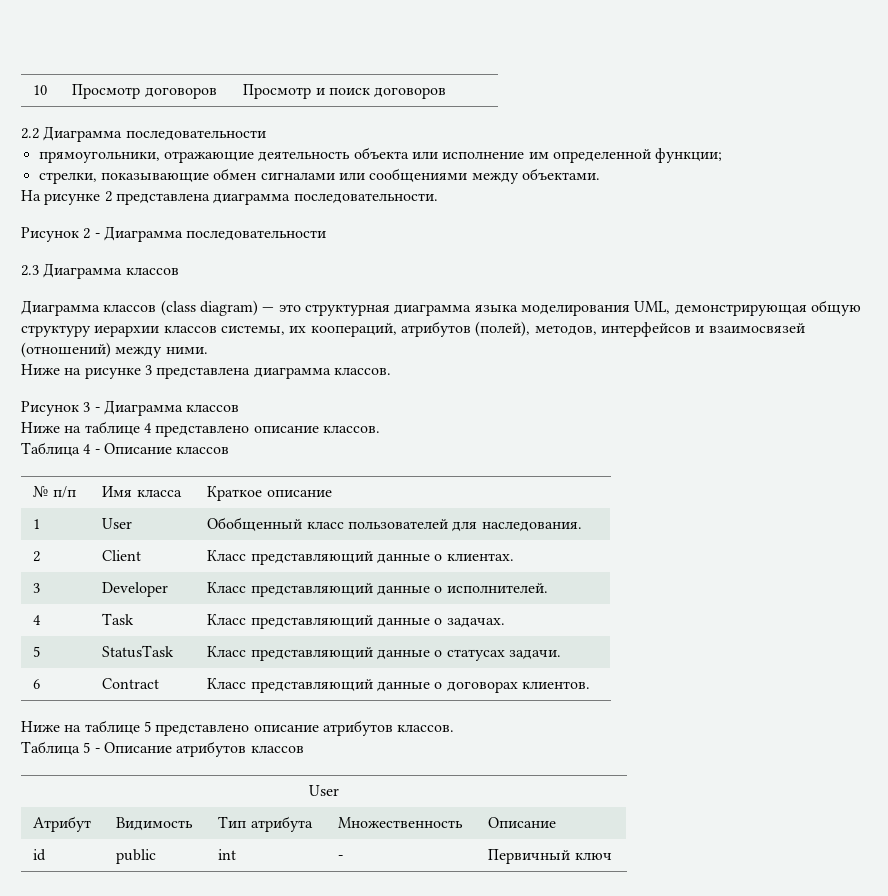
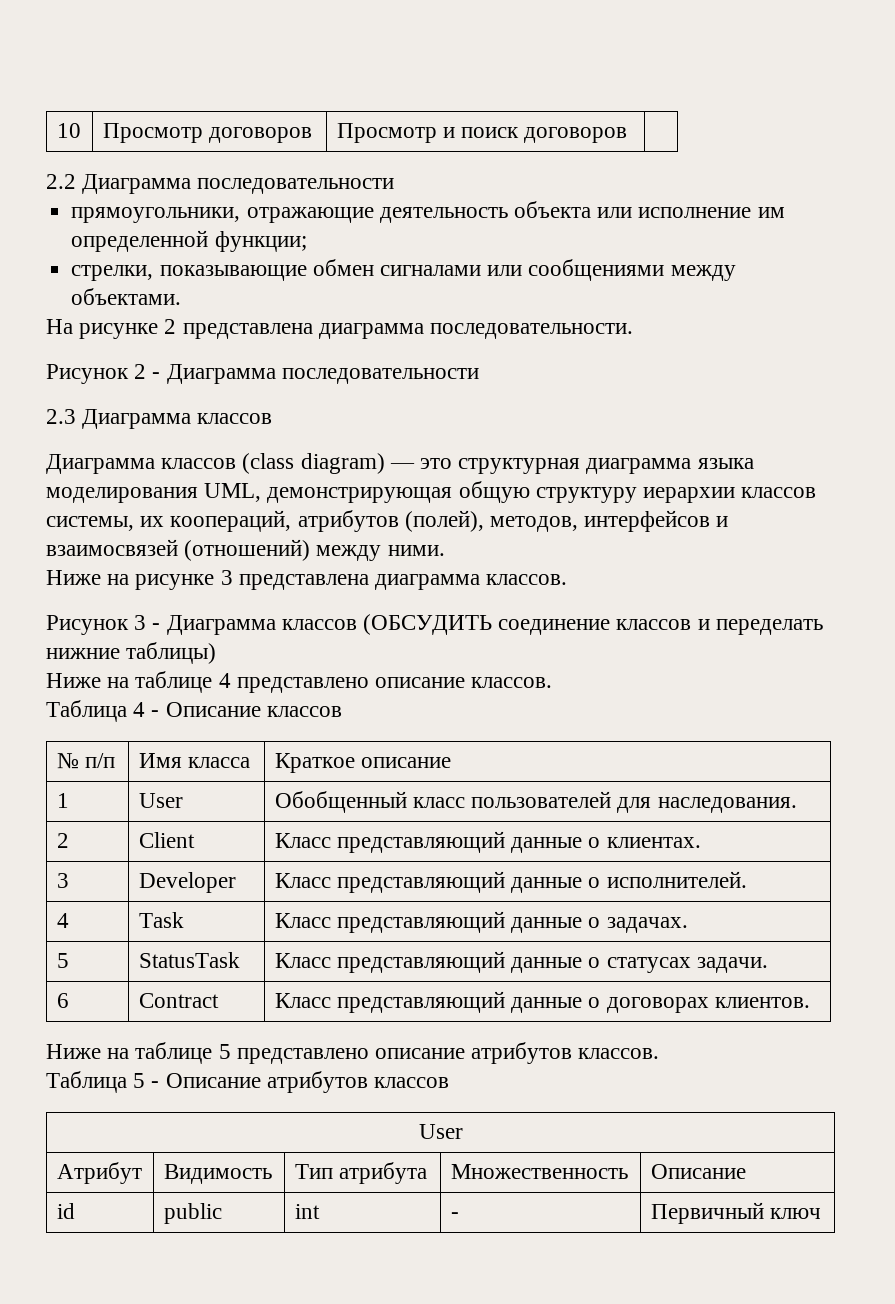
(240, 408) none -> [363,614,823,635] [46,642,217,664] (ОБСУДИТЬ соединение классов и переделать нижние таблицы)

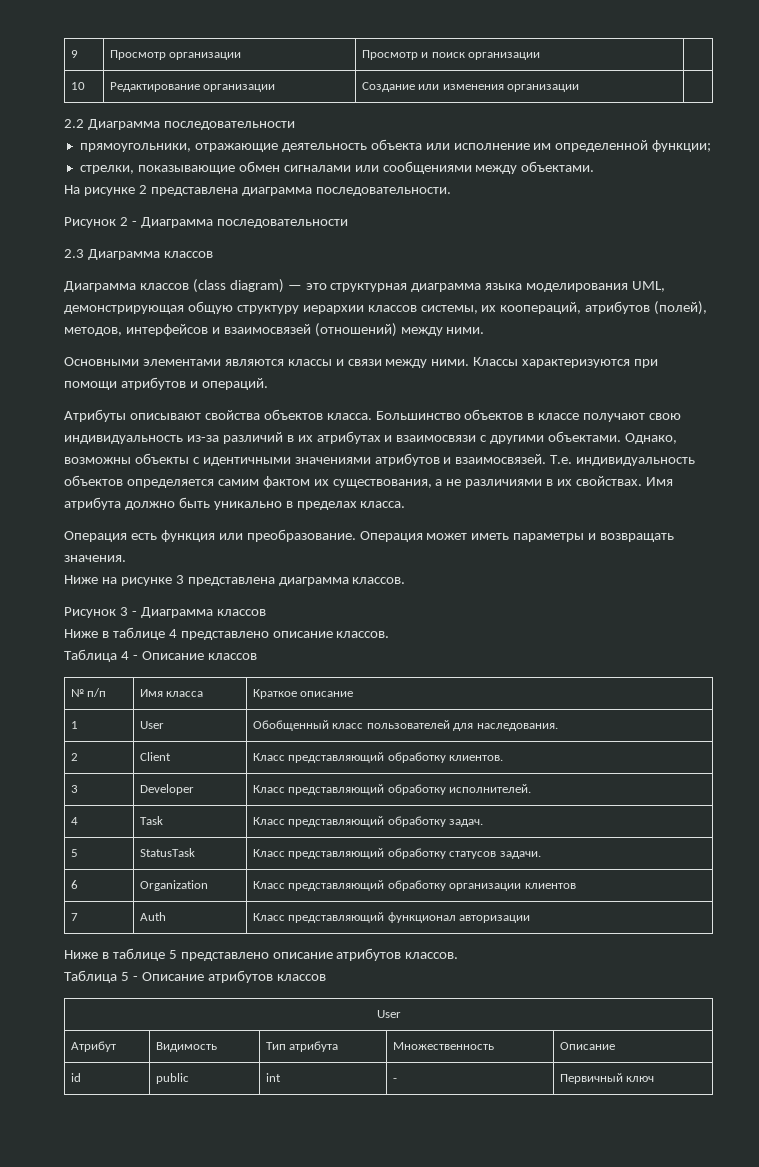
[56,123,81,138] [102,123,312,143] 10 | Просмотр договоров -> [70,50,78,58] [109,50,242,60] 9 | Просмотр организации
[524,127,628,143] договоров -> [468,52,541,60] [70,82,85,90] [109,82,276,92] [361,82,580,92] организации | // 10 | Редактирование организации | Создание или изменения организации
(445, 550) none -> [64,357,659,368] [64,377,268,390] [64,409,682,422] [64,431,678,444] [64,453,696,466] [64,475,673,488] [64,497,406,510] [64,529,675,542] [64,555,126,562] // Основными элементами являются классы и связи между ними. Классы характеризуются при помощи атрибутов и операций. // Атрибуты описывают свойства объектов класса. Большинство объектов в классе получают свою индивидуальность из-за различий в их атрибутах и взаимосвязи с другими объектами. Однако, возможны объекты с идентичными значениями атрибутов и взаимосвязей. Т.е. индивидуальность объектов определяется самим фактом их существования, а не различиями в их свойствах. Имя атрибута должно быть уникально в пределах класса. // Операция есть функция или преобразование. Операция может иметь параметры и возвращать значения.
[363,614,823,635] [46,642,217,664] [46,673,130,688] (ОБСУДИТЬ соединение классов и переделать нижние таблицы) // Ниже на -> [64,629,109,638] // Ниже в
[511,837,701,853] данные о клиентах. -> [387,752,504,763] обработку клиентов.
[511,877,601,893] данные о -> [387,784,446,795] обработку
[511,917,688,933] данные о задачах. -> [387,816,484,827] обработку задач.
[511,957,691,973] данные о статусах -> [387,848,497,859] обработку статусов
[138,993,219,1008] [274,991,810,1013] [46,1044,130,1059] Contract | Класс представляющий данные о договорах клиентов. // Ниже на -> [139,880,208,891] [252,880,576,891] [70,913,78,921] [139,912,166,921] [252,912,531,923] [64,950,109,959] Organization | Класс представляющий обработку организации клиентов // 7 | Auth | Класс представляющий функционал авторизации // Ниже в

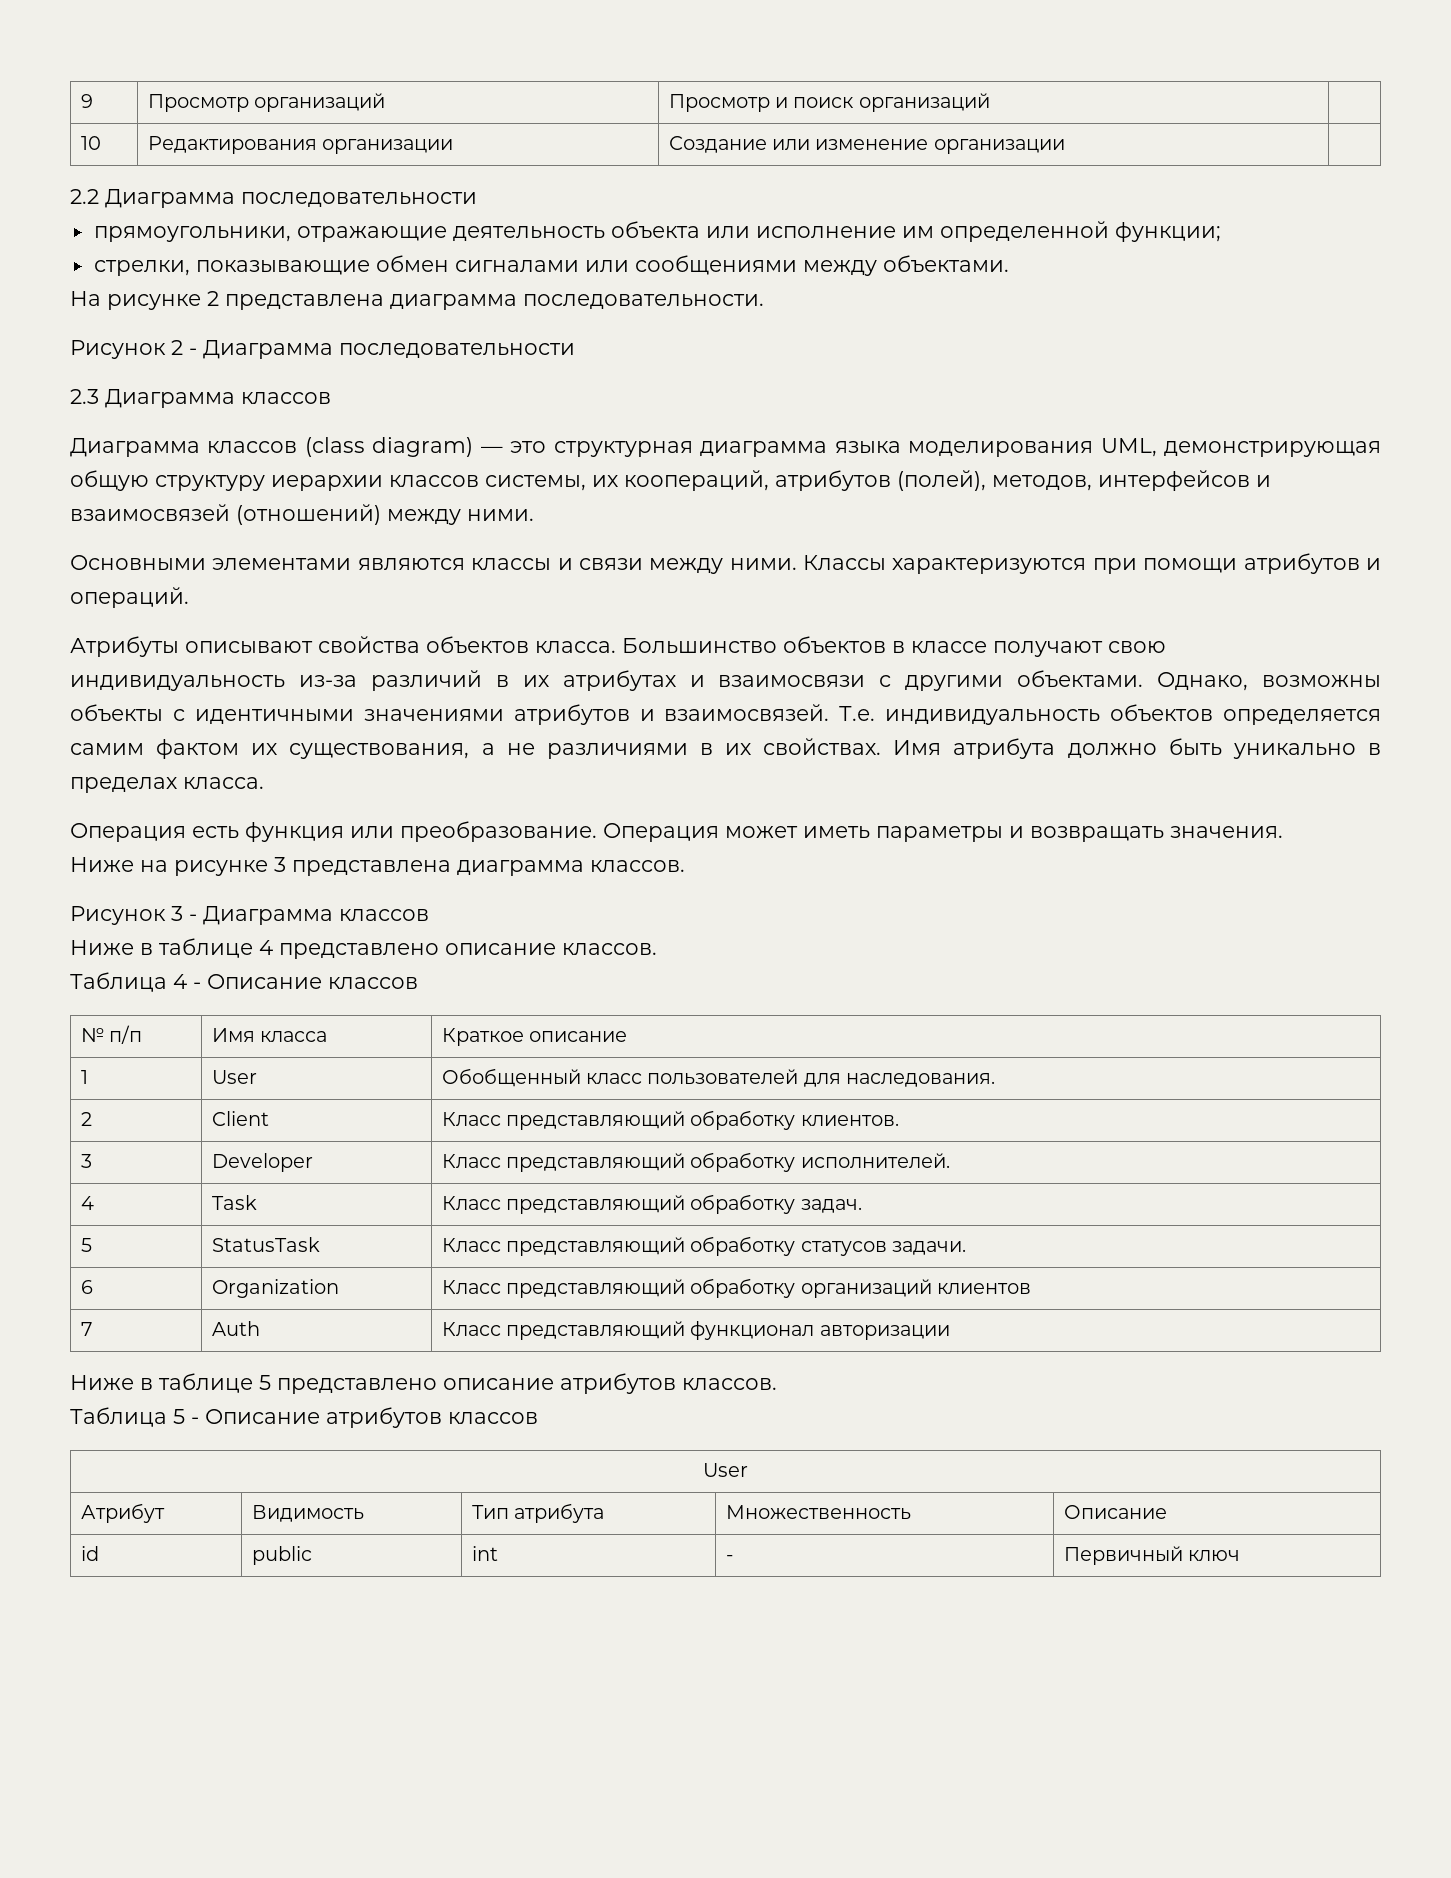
[169,52,242,60] организации -> [254,93,386,112] организаций
[468,52,541,60] организации -> [858,93,990,112] организаций
[109,82,200,92] Редактирование -> [147,136,317,154] Редактирования
[442,84,504,90] изменения -> [815,139,929,150] изменение
[449,883,522,891] организации -> [800,1279,932,1298] организаций

